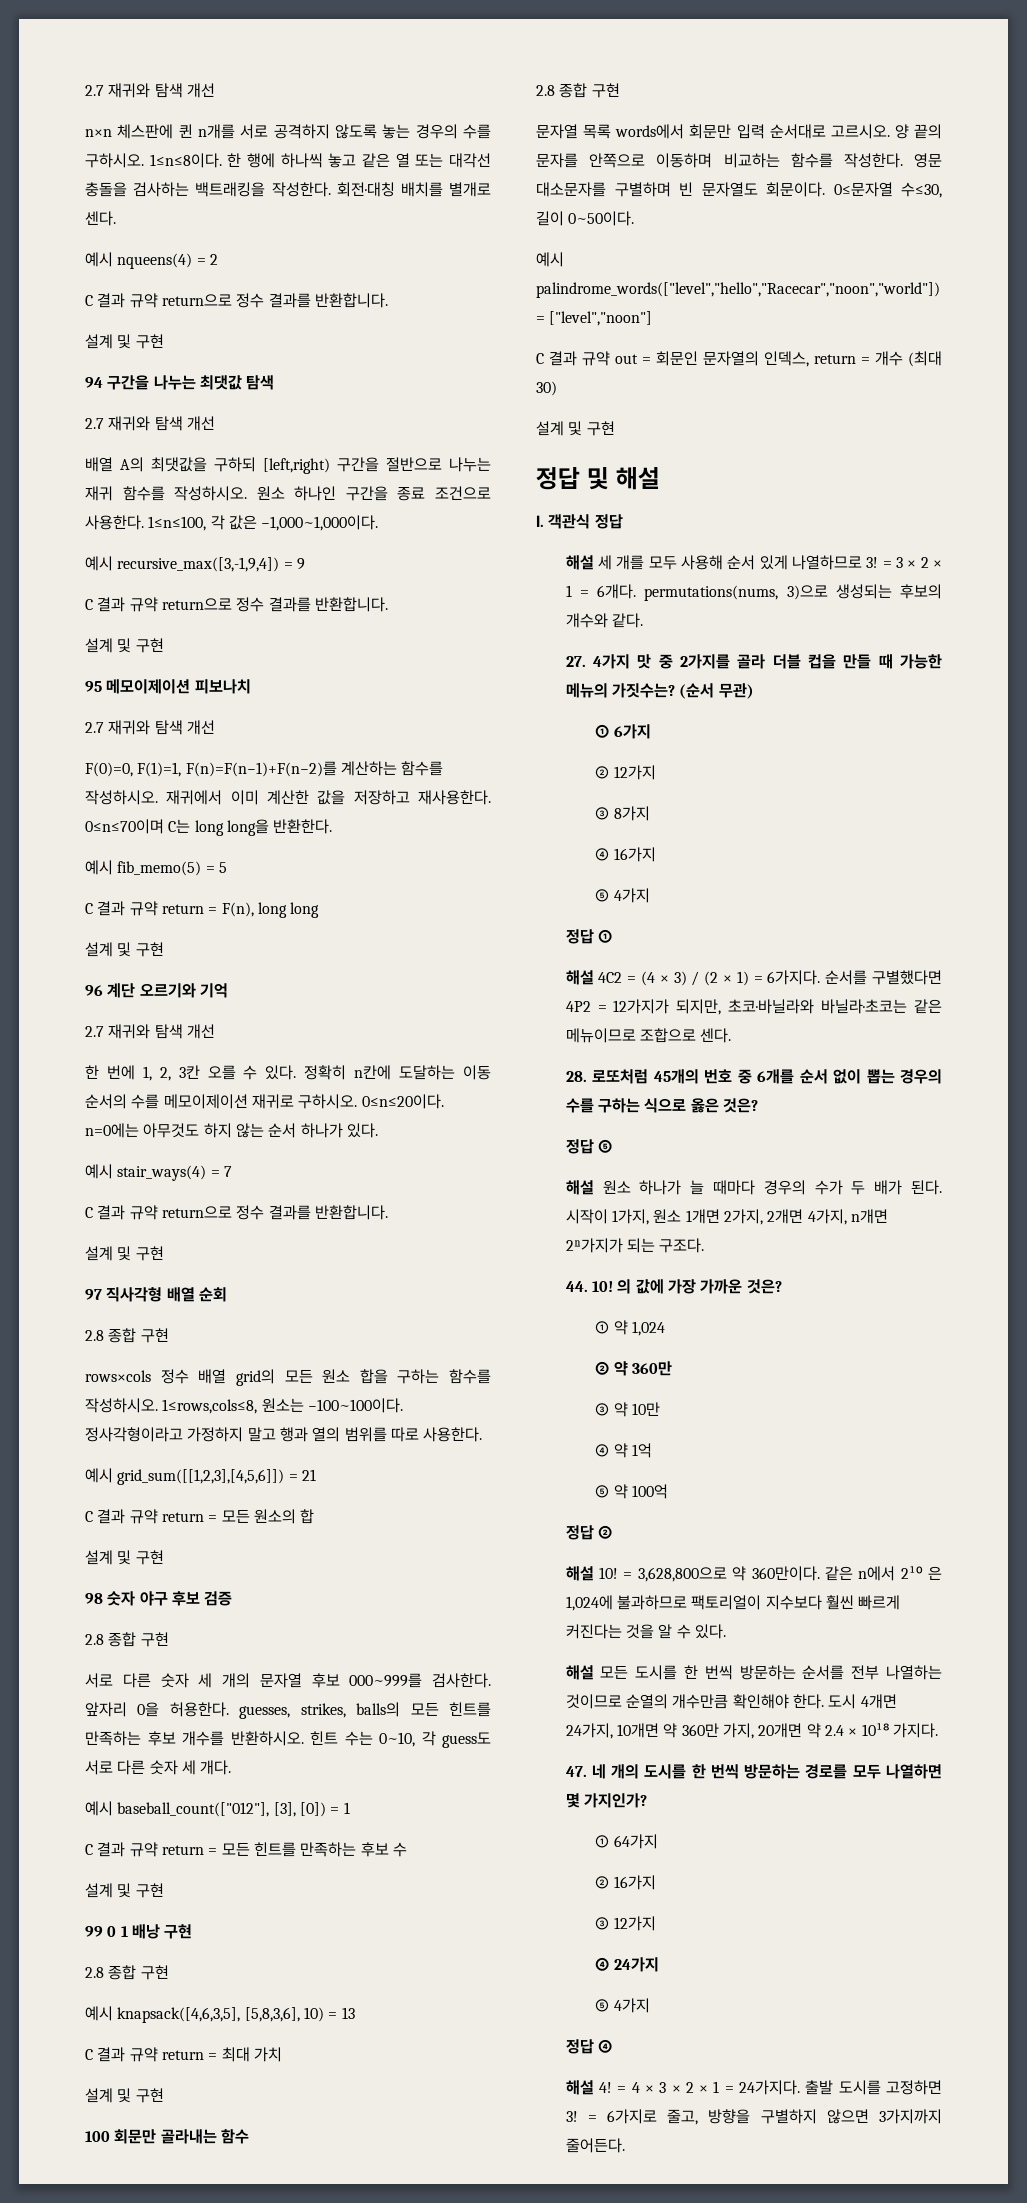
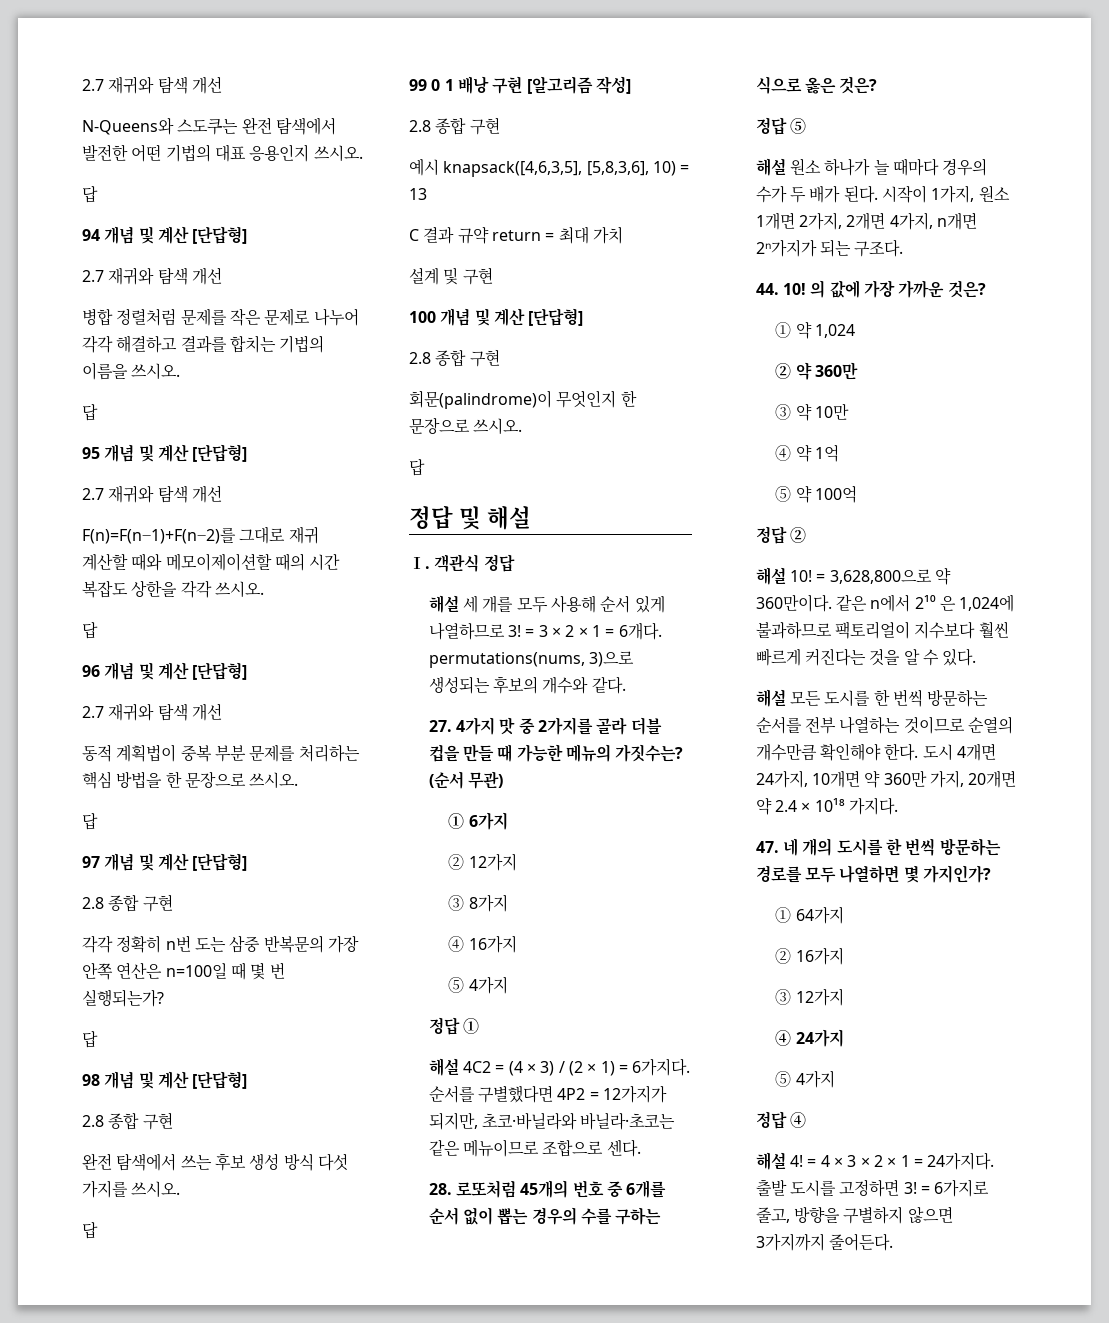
[85,83,215,98] [85,124,491,139] [85,153,492,168] [85,182,491,197] [85,211,116,226] [85,252,218,269] [85,293,388,308] [85,334,164,349] [85,375,275,390] [85,416,215,431] [85,457,491,474] [85,486,491,501] [85,515,379,531] [85,556,305,572] [85,597,388,612] [85,638,164,653] [85,679,251,694] [85,720,215,735] [85,761,444,777] [85,790,491,805] [85,819,333,836] [85,860,227,876] [85,901,320,918] [85,942,164,957] [85,983,228,998] [85,1024,215,1039] [85,1065,492,1081] [85,1094,444,1109] [85,1123,378,1138] [85,1164,232,1181] [85,1205,388,1220] [85,1246,164,1261] [85,1287,227,1302] [85,1328,169,1343] [85,1369,491,1386] [85,1398,403,1414] [85,1427,483,1442] [85,1468,316,1485] [85,1509,315,1524] [85,1550,164,1565] [85,1591,233,1606] [85,1632,169,1647] [85,1673,491,1688] [85,1702,491,1719] [85,1731,491,1748] [85,1760,232,1775] [85,1801,350,1817] [85,1842,407,1857] [85,1883,164,1898] 2.7 재귀와 탐색 개선 // n×n 체스판에 퀸 n개를 서로 공격하지 않도록 놓는 경우의 수를 구하시오. 1≤n≤8이다. 한 행에 하나씩 놓고 같은 열 또는 대각선 충돌을 검사하는 백트래킹을 작성한다. 회전·대칭 배치를 별개로 센다. // 예시 nqueens(4) = 2 // C 결과 규약 return으로 정수 결과를 반환합니다. // 설계 및 구현 // 94 구간을 나누는 최댓값 탐색 // 2.7 재귀와 탐색 개선 // 배열 A의 최댓값을 구하되 [left,right) 구간을 절반으로 나누는 재귀 함수를 작성하시오. 원소 하나인 구간을 종료 조건으로 사용한다. 1≤n≤100, 각 값은 −1,000~1,000이다. // 예시 recursive_max([3,-1,9,4]) = 9 // C 결과 규약 return으로 정수 결과를 반환합니다. // 설계 및 구현 // 95 메모이제이션 피보나치 // 2.7 재귀와 탐색 개선 // F(0)=0, F(1)=1, F(n)=F(n−1)+F(n−2)를 계산하는 함수를 작성하시오. 재귀에서 이미 계산한 값을 저장하고 재사용한다. 0≤n≤70이며 C는 long long을 반환한다. // 예시 fib_memo(5) = 5 // C 결과 규약 return = F(n), long long // 설계 및 구현 // 96 계단 오르기와 기억 // 2.7 재귀와 탐색 개선 // 한 번에 1, 2, 3칸 오를 수 있다. 정확히 n칸에 도달하는 이동 순서의 수를 메모이제이션 재귀로 구하시오. 0≤n≤20이다. n=0에는 아무것도 하지 않는 순서 하나가 있다. // 예시 stair_ways(4) = 7 // C 결과 규약 return으로 정수 결과를 반환합니다. // 설계 및 구현 // 97 직사각형 배열 순회 // 2.8 종합 구현 // rows×cols 정수 배열 grid의 모든 원소 합을 구하는 함수를 작성하시오. 1≤rows,cols≤8, 원소는 −100~100이다. 정사각형이라고 가정하지 말고 행과 열의 범위를 따로 사용한다. // 예시 grid_sum([[1,2,3],[4,5,6]]) = 21 // C 결과 규약 return = 모든 원소의 합 // 설계 및 구현 // 98 숫자 야구 후보 검증 // 2.8 종합 구현 // 서로 다른 숫자 세 개의 문자열 후보 000~999를 검사한다. 앞자리 0을 허용한다. guesses, strikes, balls의 모든 힌트를 만족하는 후보 개수를 반환하시오. 힌트 수는 0~10, 각 guess도 서로 다른 숫자 세 개다. // 예시 baseball_count(["012"], [3], [0]) = 1 // C 결과 규약 return = 모든 힌트를 만족하는 후보 수 // 설계 및 구현 -> [82,76,222,94] [82,117,336,135] [82,144,363,162] [82,186,98,203] [82,226,248,244] [82,267,222,285] [82,308,359,326] [82,335,325,353] [82,362,181,380] [82,404,98,421] [82,444,248,462] [82,485,222,503] [82,526,319,544] [82,553,341,571] [82,580,264,598] [82,622,98,639] [82,662,248,680] [82,703,222,721] [82,744,360,762] [82,771,299,789] [82,813,98,830] [82,853,248,871] [82,894,173,912] [82,935,359,953] [82,962,285,980] [82,989,164,1007] [82,1031,98,1048] [82,1071,248,1089] [82,1112,173,1130] [82,1153,348,1171] [82,1180,181,1198] [82,1222,98,1239] 2.7 재귀와 탐색 개선 // N-Queens와 스도쿠는 완전 탐색에서 발전한 어떤 기법의 대표 응용인지 쓰시오. // 답 // 94 개념 및 계산 [단답형] // 2.7 재귀와 탐색 개선 // 병합 정렬처럼 문제를 작은 문제로 나누어 각각 해결하고 결과를 합치는 기법의 이름을 쓰시오. // 답 // 95 개념 및 계산 [단답형] // 2.7 재귀와 탐색 개선 // F(n)=F(n−1)+F(n−2)를 그대로 재귀 계산할 때와 메모이제이션할 때의 시간 복잡도 상한을 각각 쓰시오. // 답 // 96 개념 및 계산 [단답형] // 2.7 재귀와 탐색 개선 // 동적 계획법이 중복 부분 문제를 처리하는 핵심 방법을 한 문장으로 쓰시오. // 답 // 97 개념 및 계산 [단답형] // 2.8 종합 구현 // 각각 정확히 n번 도는 삼중 반복문의 가장 안쪽 연산은 n=100일 때 몇 번 실행되는가? // 답 // 98 개념 및 계산 [단답형] // 2.8 종합 구현 // 완전 탐색에서 쓰는 후보 생성 방식 다섯 가지를 쓰시오. // 답
(193, 1931) none -> [526,76,631,94] [알고리즘 작성]
[114,2129,249,2144] [536,83,620,98] [536,124,942,139] [536,153,942,168] [536,182,942,198] [536,211,635,226] [536,252,564,267] [536,282,940,298] [536,311,653,326] [536,351,942,367] [536,381,557,396] [536,421,615,436] 회문만 골라내는 함수 // 2.8 종합 구현 // 문자열 목록 words에서 회문만 입력 순서대로 고르시오. 양 끝의 문자를 안쪽으로 이동하며 비교하는 함수를 작성한다. 영문 대소문자를 구별하며 빈 문자열도 회문이다. 0≤문자열 수≤30, 길이 0~50이다. // 예시 palindrome_words(["level","hello","Racecar","noon","world"]) = ["level","noon"] // C 결과 규약 out = 회문인 문자열의 인덱스, return = 개수 (최대 30) // 설계 및 구현 -> [440,308,584,326] [409,349,500,367] [409,390,637,409] [409,417,523,434] [409,459,425,476] 개념 및 계산 [단답형] // 2.8 종합 구현 // 회문(palindrome)이 무엇인지 한 문장으로 쓰시오. // 답

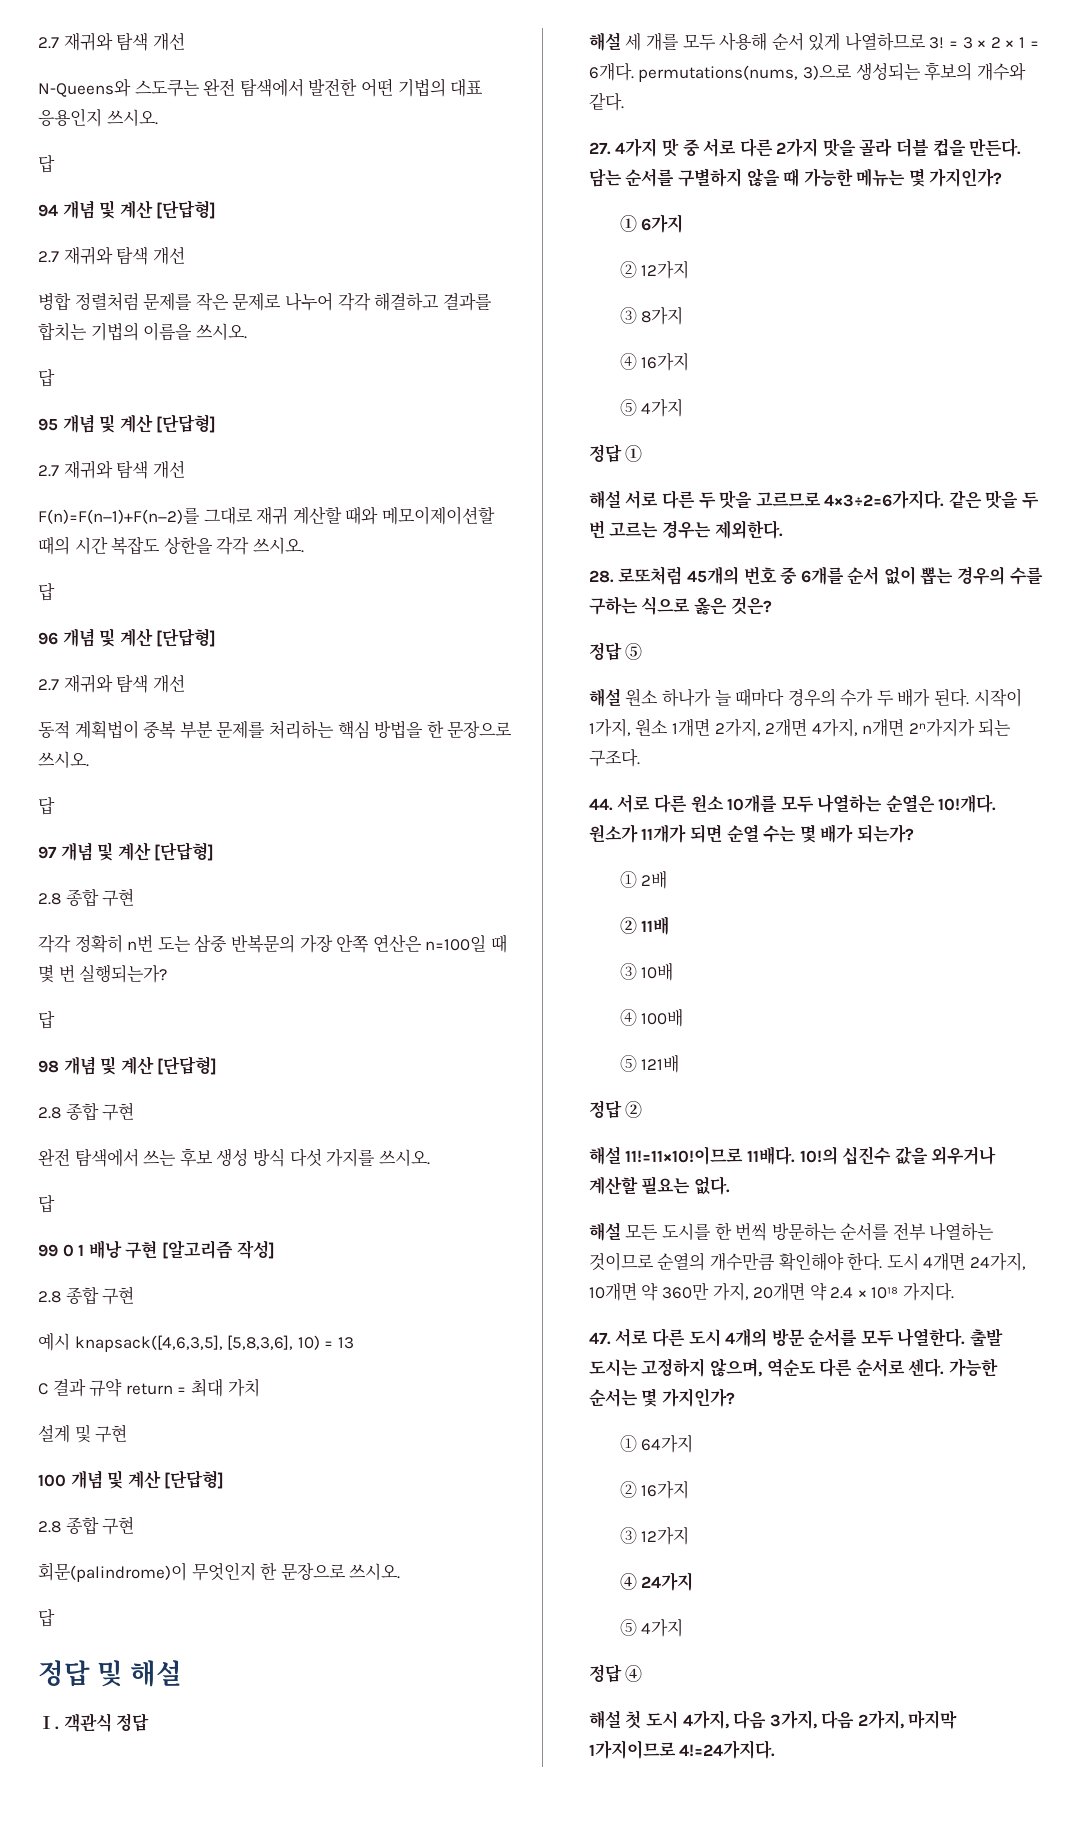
[538,717,662,735] [428,744,684,762] [428,771,504,789] 2가지를 골라 더블 컵을 만들 때 가능한 메뉴의 가짓수는? (순서 무관) -> [703,138,1022,157] [588,168,1003,187] 서로 다른 2가지 맛을 골라 더블 컵을 만든다. 담는 순서를 구별하지 않을 때 가능한 메뉴는 몇 가지인가?
[463,1058,691,1076] [428,1085,668,1103] [428,1112,676,1130] [428,1139,641,1157] 4C2 = (4 × 3) / (2 × 1) = 6가지다. 순서를 구별했다면 4P2 = 12가지가 되지만, 초코·바닐라와 바닐라·초코는 같은 메뉴이므로 조합으로 센다. -> [625,490,1040,509] [588,520,783,539] 서로 다른 두 맛을 고르므로 4×3÷2=6가지다. 같은 맛을 두 번 고르는 경우는 제외한다.
[783,280,986,298] [775,321,856,339] [775,362,859,380] [775,403,850,421] [775,444,840,462] [775,485,858,503] 10! 의 값에 가장 가까운 것은? // ① 약 1,024 // ② 약 360만 // ③ 약 10만 // ④ 약 1억 // ⑤ 약 100억 -> [617,794,997,813] [588,824,914,843] [619,871,668,889] [619,916,670,935] [619,963,674,981] [619,1009,684,1027] [619,1055,680,1073] 서로 다른 원소 10개를 모두 나열하는 순열은 10!개다. 원소가 11개가 되면 순열 수는 몇 배가 되는가? // ① 2배 // ② 11배 // ③ 10배 // ④ 100배 // ⑤ 121배
[790,567,952,585] [755,594,1015,612] [755,621,1009,639] [755,648,977,666] 10! = 3,628,800으로 약 360만이다. 같은 n에서 2¹⁰ 은 1,024에 불과하므로 팩토리얼이 지수보다 훨씬 빠르게 커진다는 것을 알 수 있다. -> [625,1146,997,1165] [588,1176,730,1195] 11!=11×10!이므로 11배다. 10!의 십진수 값을 외우거나 계산할 필요는 없다.
[783,838,1001,856] [755,865,900,883] 네 개의 도시를 한 번씩 방문하는 경로를 모두 나열하면 -> [615,1328,1004,1347] [588,1358,998,1377] [588,1388,638,1407] 서로 다른 도시 4개의 방문 순서를 모두 나열한다. 출발 도시는 고정하지 않으며, 역순도 다른 순서로 센다. 가능한 순서는
[790,1152,995,1170] [755,1179,990,1197] [755,1206,953,1224] [755,1233,894,1251] 4! = 4 × 3 × 2 × 1 = 24가지다. 출발 도시를 고정하면 3! = 6가지로 줄고, 방향을 구별하지 않으면 3가지까지 줄어든다. -> [625,1710,958,1729] [588,1740,776,1759] 첫 도시 4가지, 다음 3가지, 다음 2가지, 마지막 1가지이므로 4!=24가지다.

